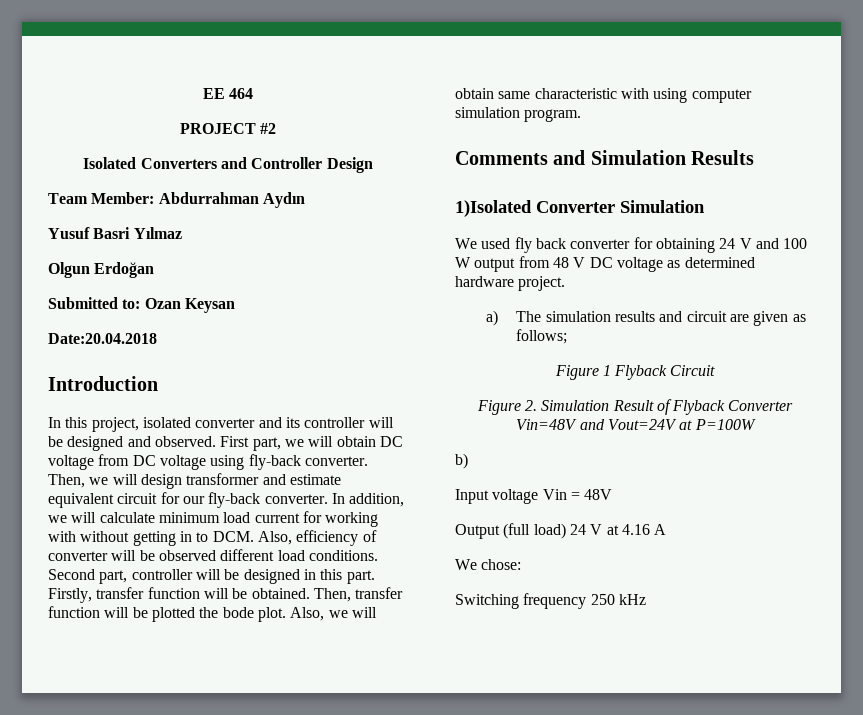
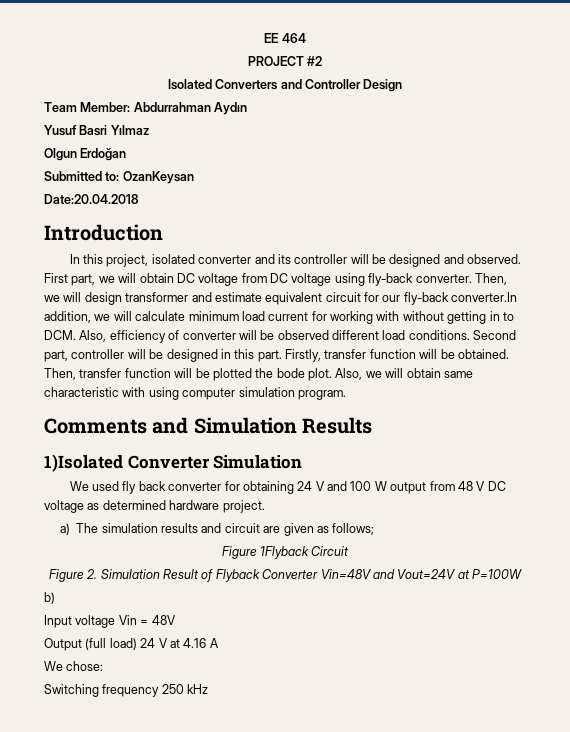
[144,298,235,313] Ozan Keysan -> [122,171,194,184] OzanKeysan
[264,493,345,504] converter. In -> [451,292,518,302] converter.In
[602,365,668,380] 1 Flyback -> [260,546,309,559] 1Flyback

